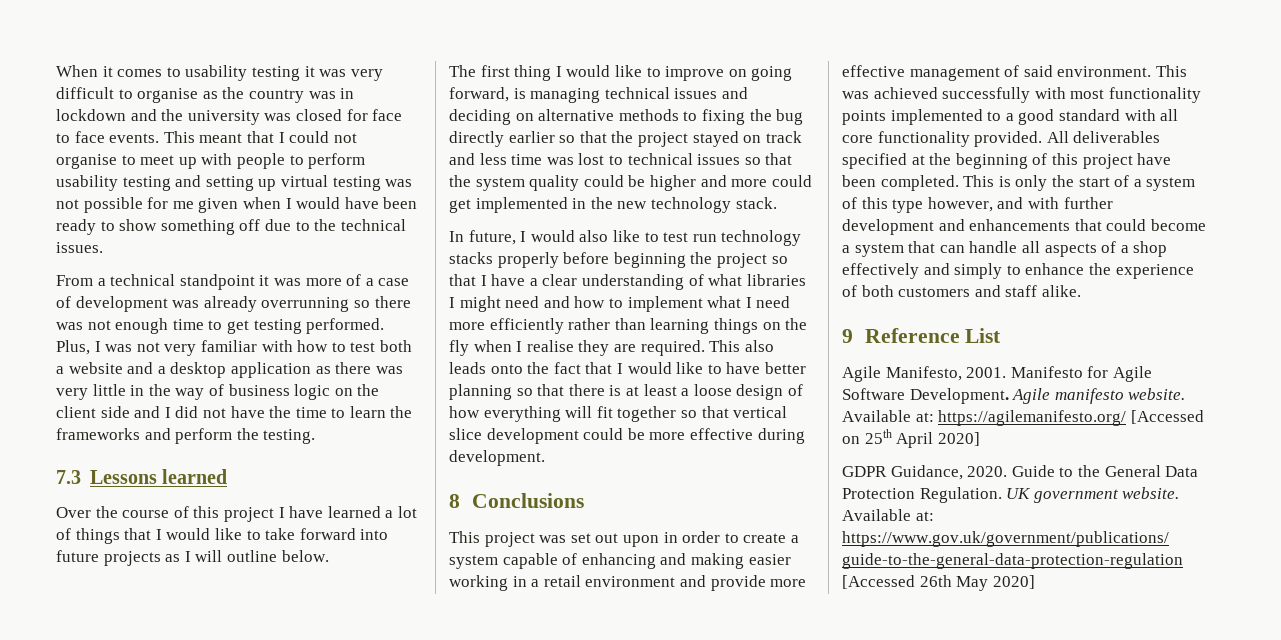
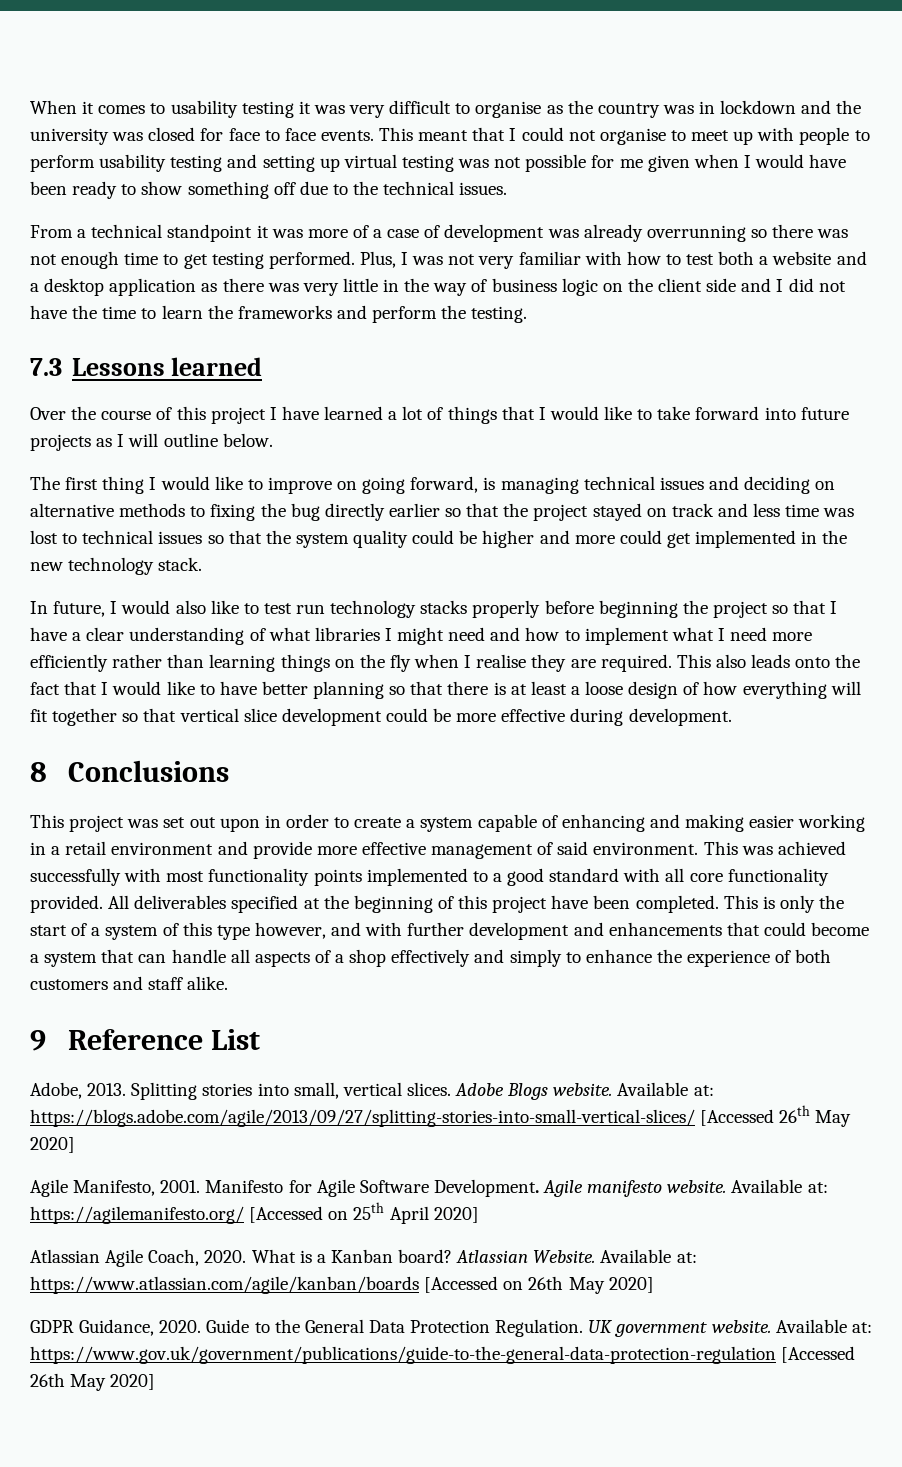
(1002, 335) none -> [30,1082,714,1100] [30,1105,852,1127] [30,1137,75,1153] // Adobe, 2013. Splitting stories into small, vertical slices. Adobe Blogs website. Available at: https://blogs.adobe.com/agile/2013/09/27/splitting-stories-into-small-vertical-slices/ [Accessed 26th May 2020]
(980, 439) none -> [30,1249,697,1267] [30,1276,654,1294] // Atlassian Agile Coach, 2020. What is a Kanban board? Atlassian Website. Available at: https://www.atlassian.com/agile/kanban/boards [Accessed on 26th May 2020]

